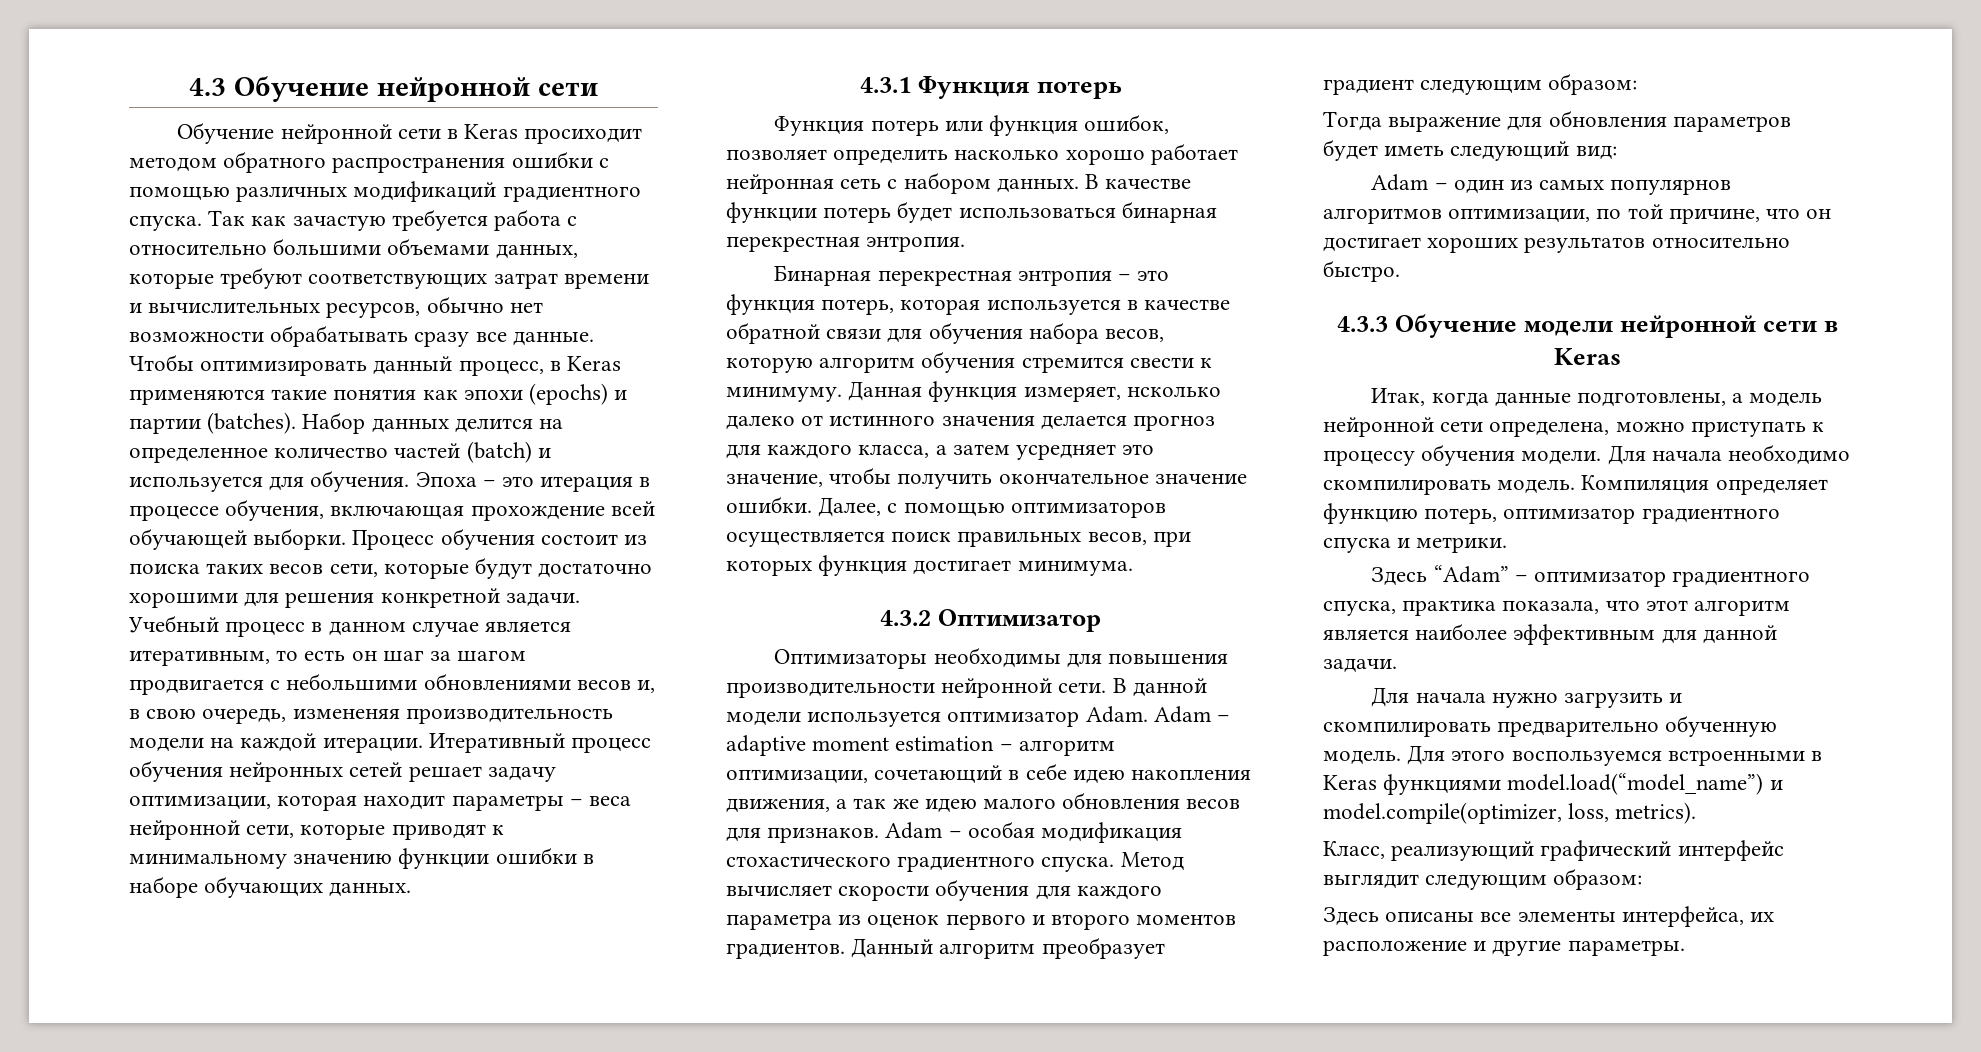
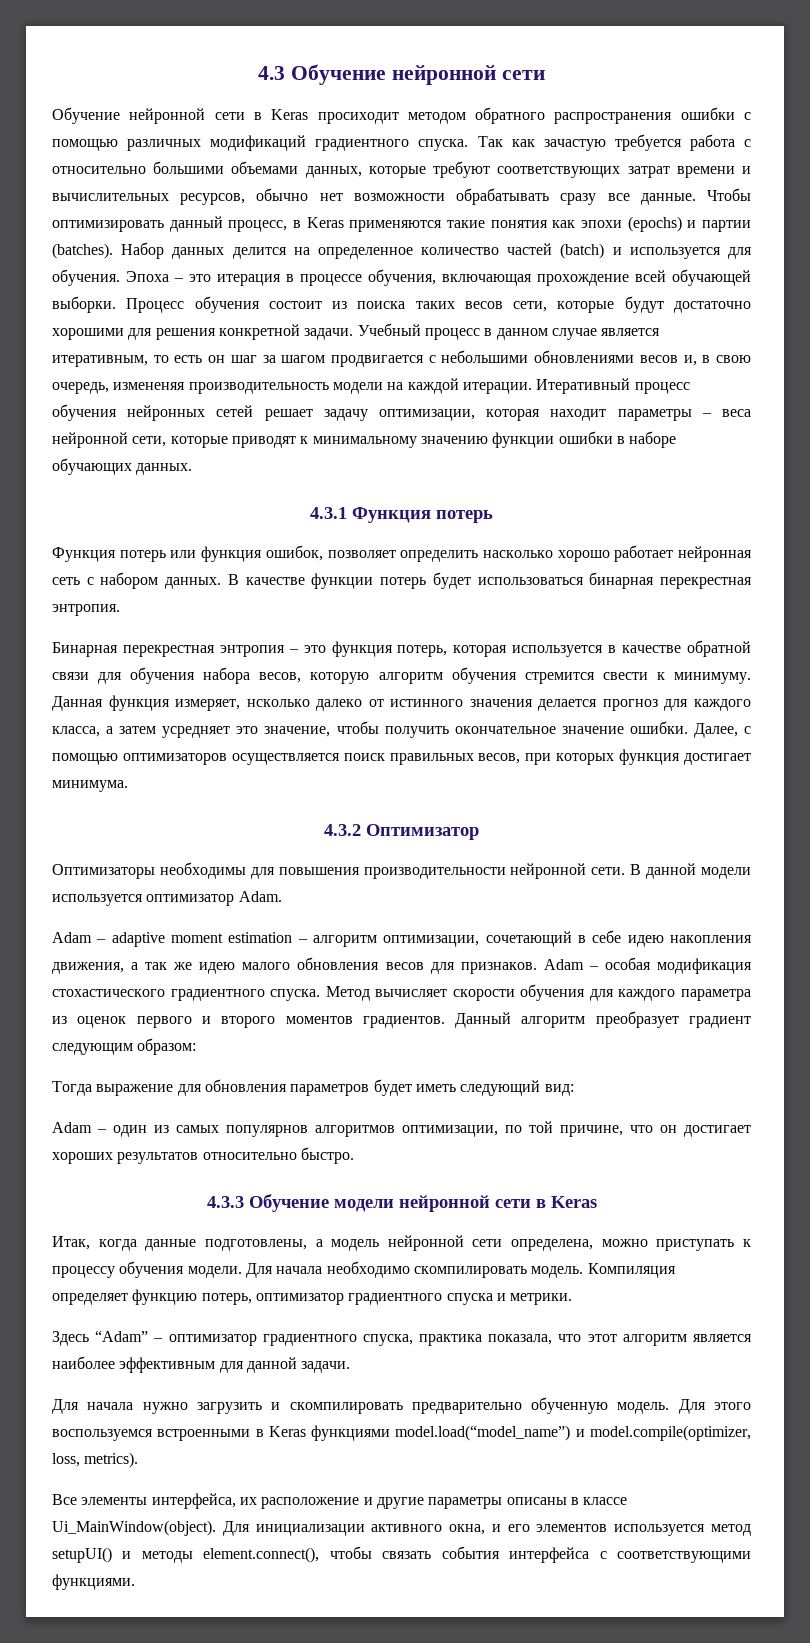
(1148, 714) none -> (282, 896) //
[1323,840,1784,861] [1323,868,1643,890] [1323,907,1512,926] Класс, реализующий графический интерфейс выглядит следующим образом: // Здесь описаны все -> [52,1494,77,1505] Все
[1567,940,1685,956] параметры. -> [428,1497,628,1509] [52,1520,751,1536] [52,1546,752,1563] [52,1574,135,1590] параметры описаны в классе Ui_MainWindow(object). Для инициализации активного окна, и его элементов используется метод setupUI() и методы element.connect(), чтобы связать события интерфейса с соответствующими функциями.

